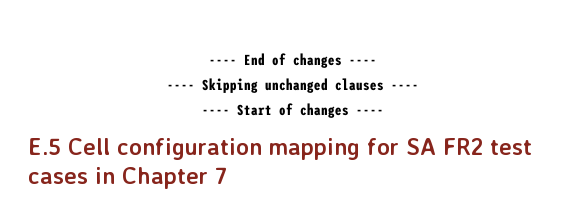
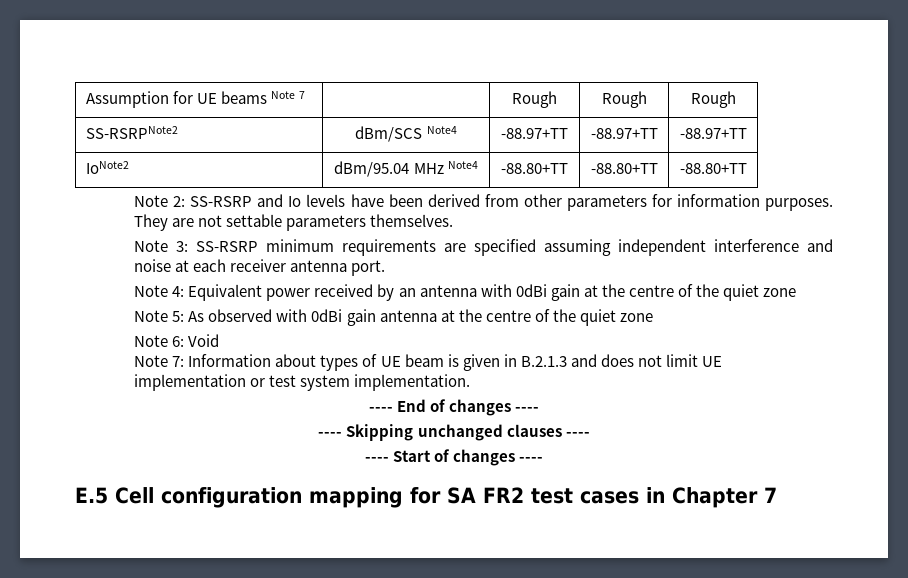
(209, 62) none -> [85,91,305,108] [512,91,557,108] [601,91,647,108] [690,91,736,108] [85,126,178,139] [355,126,457,142] [501,128,568,139] [590,128,658,139] [679,128,747,139] [85,161,129,174] [334,161,478,177] [501,163,568,174] [590,163,658,174] [679,163,747,174] [134,194,833,211] [134,214,454,231] [134,239,833,256] [134,259,386,276] [134,284,797,301] [134,309,653,326] [134,334,220,347] [134,354,723,371] [134,374,471,391] Assumption for UE beams Note 7 | | Rough | Rough | Rough // SS-RSRPNote2 | dBm/SCS Note4 | -88.97+TT | -88.97+TT | -88.97+TT // IoNote2 | dBm/95.04 MHz Note4 | -88.80+TT | -88.80+TT | -88.80+TT // Note 2: SS-RSRP and Io levels have been derived from other parameters for information purposes. They are not settable parameters themselves. // Note 3: SS-RSRP minimum requirements are specified assuming independent interference and noise at each receiver antenna port. // Note 4: Equivalent power received by an antenna with 0dBi gain at the centre of the quiet zone // Note 5: As observed with 0dBi gain antenna at the centre of the quiet zone // Note 6: Void // Note 7: Information about types of UE beam is given in B.2.1.3 and does not limit UE implementation or test system implementation. //

